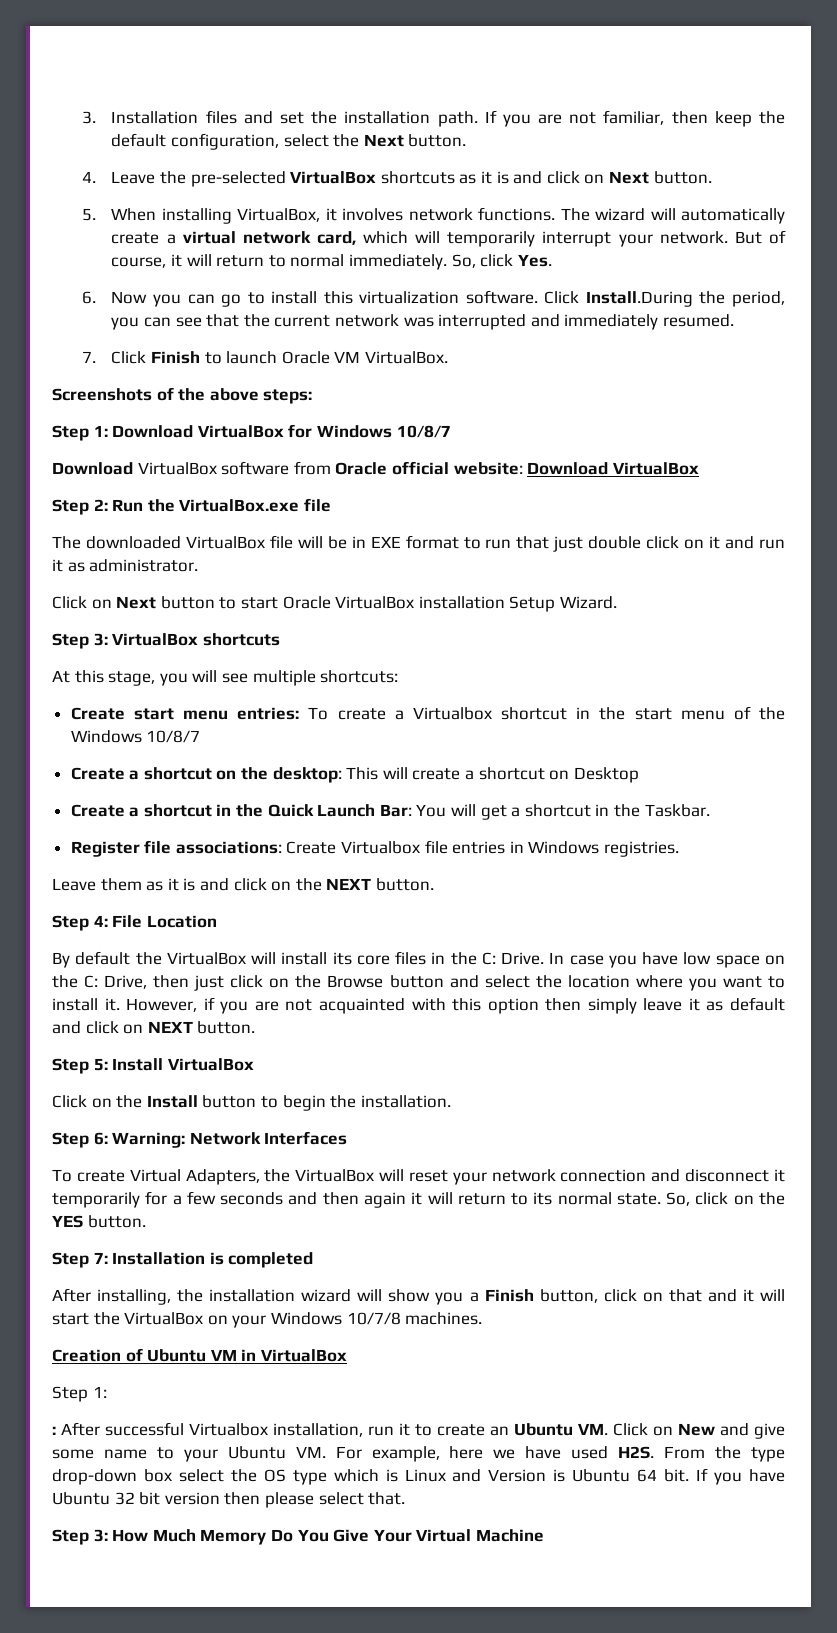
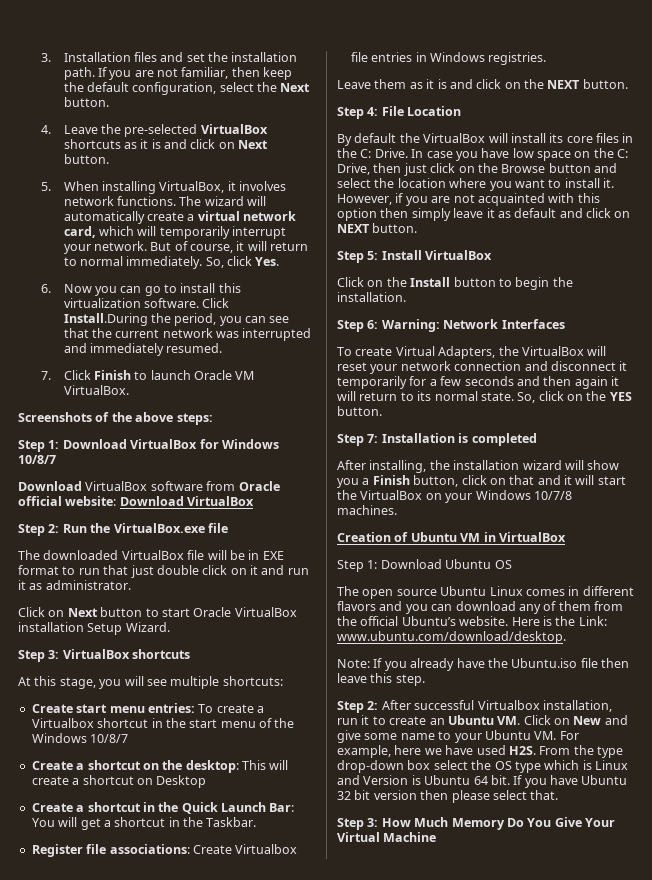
[52,1426,56,1435] // : -> [380,559,512,569] [337,586,634,599] [337,601,623,614] [337,616,607,626] [337,631,566,644] [337,658,629,671] [337,673,425,686] [337,701,379,713] Download Ubuntu OS // The open source Ubuntu Linux comes in different flavors and you can download any of them from the official Ubuntu’s website. Here is the Link: www.ubuntu.com/download/desktop. // Note: If you already have the Ubuntu.iso file then leave this step. // Step 2:

